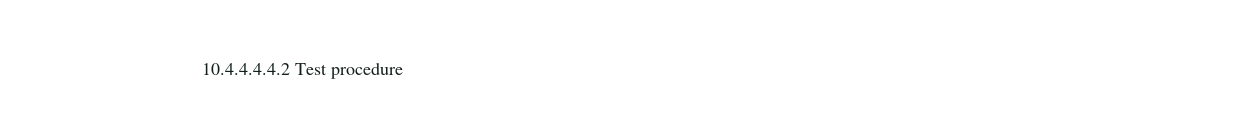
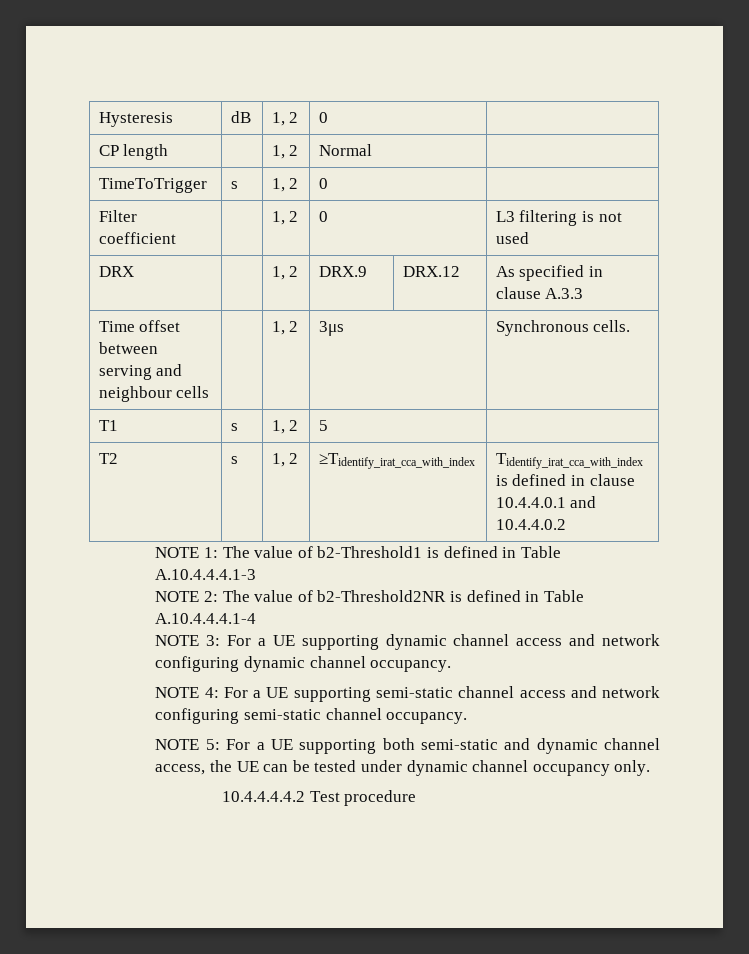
(202, 69) none -> [98,112,173,127] [230,111,251,123] [271,112,299,126] [318,112,328,123] [98,144,169,160] [271,145,299,159] [318,144,372,156] [98,178,207,193] [230,181,238,189] [271,178,299,192] [318,178,328,189] [98,210,137,222] [98,232,176,244] [271,211,299,225] [318,211,328,222] [495,210,622,226] [495,232,529,244] [98,266,134,277] [271,266,299,280] [318,266,367,277] [402,266,460,277] [495,265,604,281] [495,287,584,299] [98,320,181,332] [98,342,158,354] [98,364,183,380] [98,386,210,402] [271,321,299,335] [318,321,344,336] [495,320,631,336] [98,420,118,431] [230,423,238,431] [271,420,299,434] [318,420,328,431] [98,453,118,464] [230,456,238,464] [271,453,299,467] [318,453,475,469] [495,453,643,469] [495,474,635,486] [495,496,597,508] [495,519,566,530] [155,546,561,558] [155,569,257,580] [155,590,584,602] [155,613,257,624] [155,634,660,650] [155,656,452,672] [155,686,660,702] [155,708,468,724] [155,738,660,754] [155,760,651,776] Hysteresis | dB | 1, 2 | 0 | // CP length | | 1, 2 | Normal | // TimeToTrigger | s | 1, 2 | 0 | // Filter coefficient | | 1, 2 | 0 | L3 filtering is not used // DRX | | 1, 2 | DRX.9 | DRX.12 | As specified in clause A.3.3 // Time offset between serving and neighbour cells | | 1, 2 | 3μs | Synchronous cells. // T1 | s | 1, 2 | 5 | // T2 | s | 1, 2 | ≥Tidentify_irat_cca_with_index | Tidentify_irat_cca_with_index is defined in clause 10.4.4.0.1 and 10.4.4.0.2 // NOTE 1: The value of b2-Threshold1 is defined in Table A.10.4.4.4.1-3 // NOTE 2: The value of b2-Threshold2NR is defined in Table A.10.4.4.4.1-4 // NOTE 3: For a UE supporting dynamic channel access and network configuring dynamic channel occupancy. // NOTE 4: For a UE supporting semi-static channel access and network configuring semi-static channel occupancy. // NOTE 5: For a UE supporting both semi-static and dynamic channel access, the UE can be tested under dynamic channel occupancy only. //

